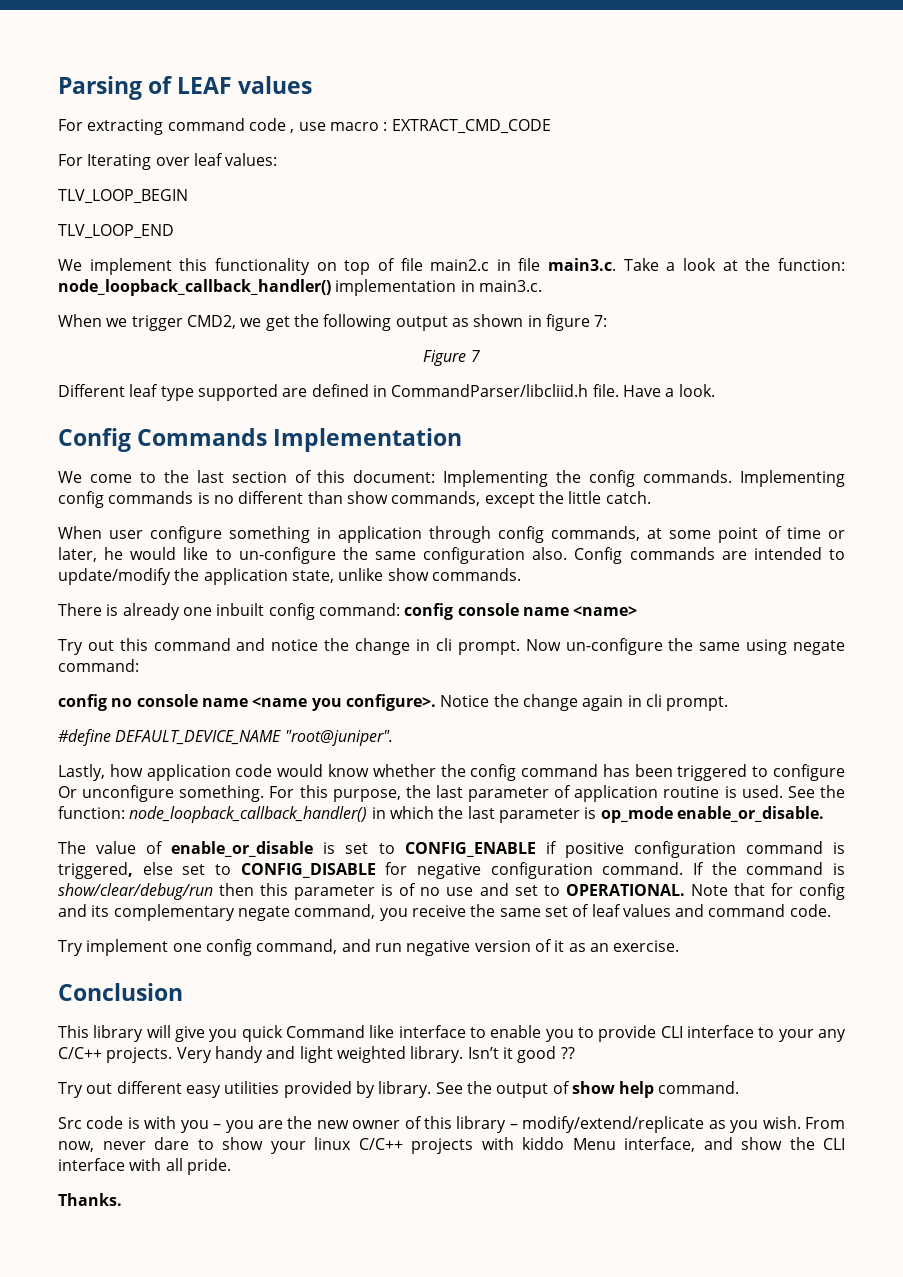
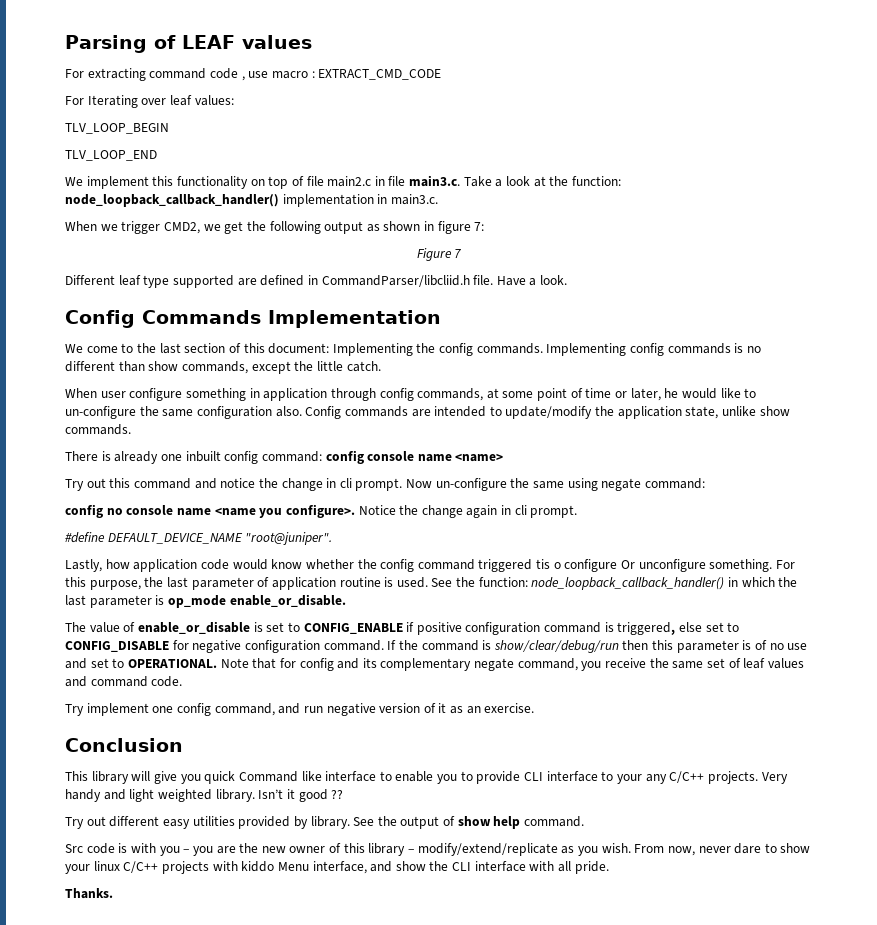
[602,764,769,781] has been triggered to -> [478,559,561,572] triggered tis o

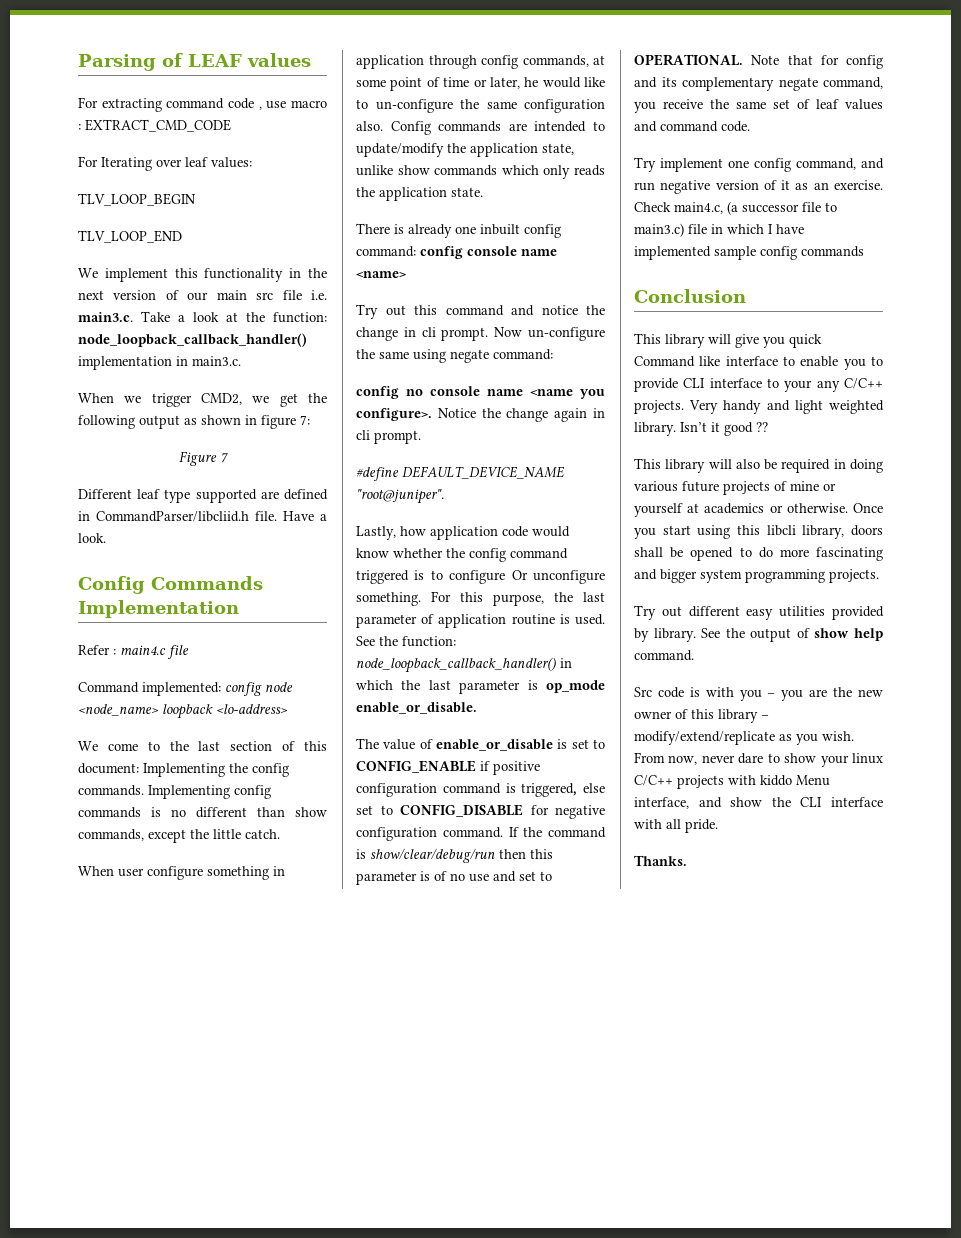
[250,176,406,189] on top of file main2.c in file -> [289,268,327,278] [78,290,327,301] in the next version of our main src file i.e.
(441, 319) none -> [78,645,189,659] [78,682,293,696] [78,704,288,719] // Refer : main4.c file // Command implemented: config node <node_name> loopback <lo-address>
[65,424,131,435] commands. -> [434,165,605,179] [356,187,483,201] commands which only reads the application state.
[536,559,561,569] tis o -> [414,570,443,580] is to
(535, 708) none -> [634,201,837,215] [634,223,804,237] [634,246,864,260] Check main4.c, (a successor file to main3.c) file in which I have implemented sample config commands
(344, 794) none -> [634,458,883,473] [634,481,836,495] [634,503,883,517] [634,525,883,539] [634,547,883,561] [634,569,879,583] // This library will also be required in doing various future projects of mine or yourself at academics or otherwise. Once you start using this libcli library, doors shall be opened to do more fascinating and bigger system programming projects.

